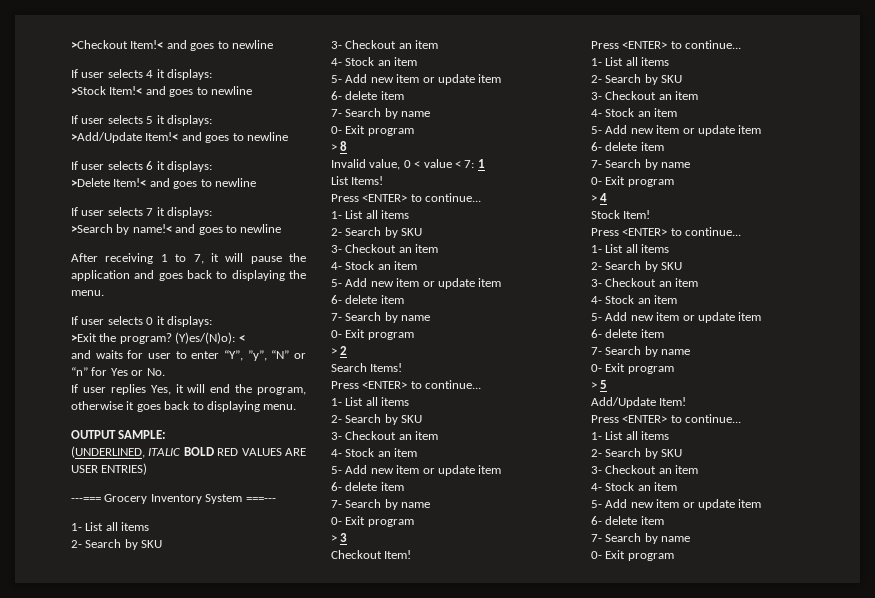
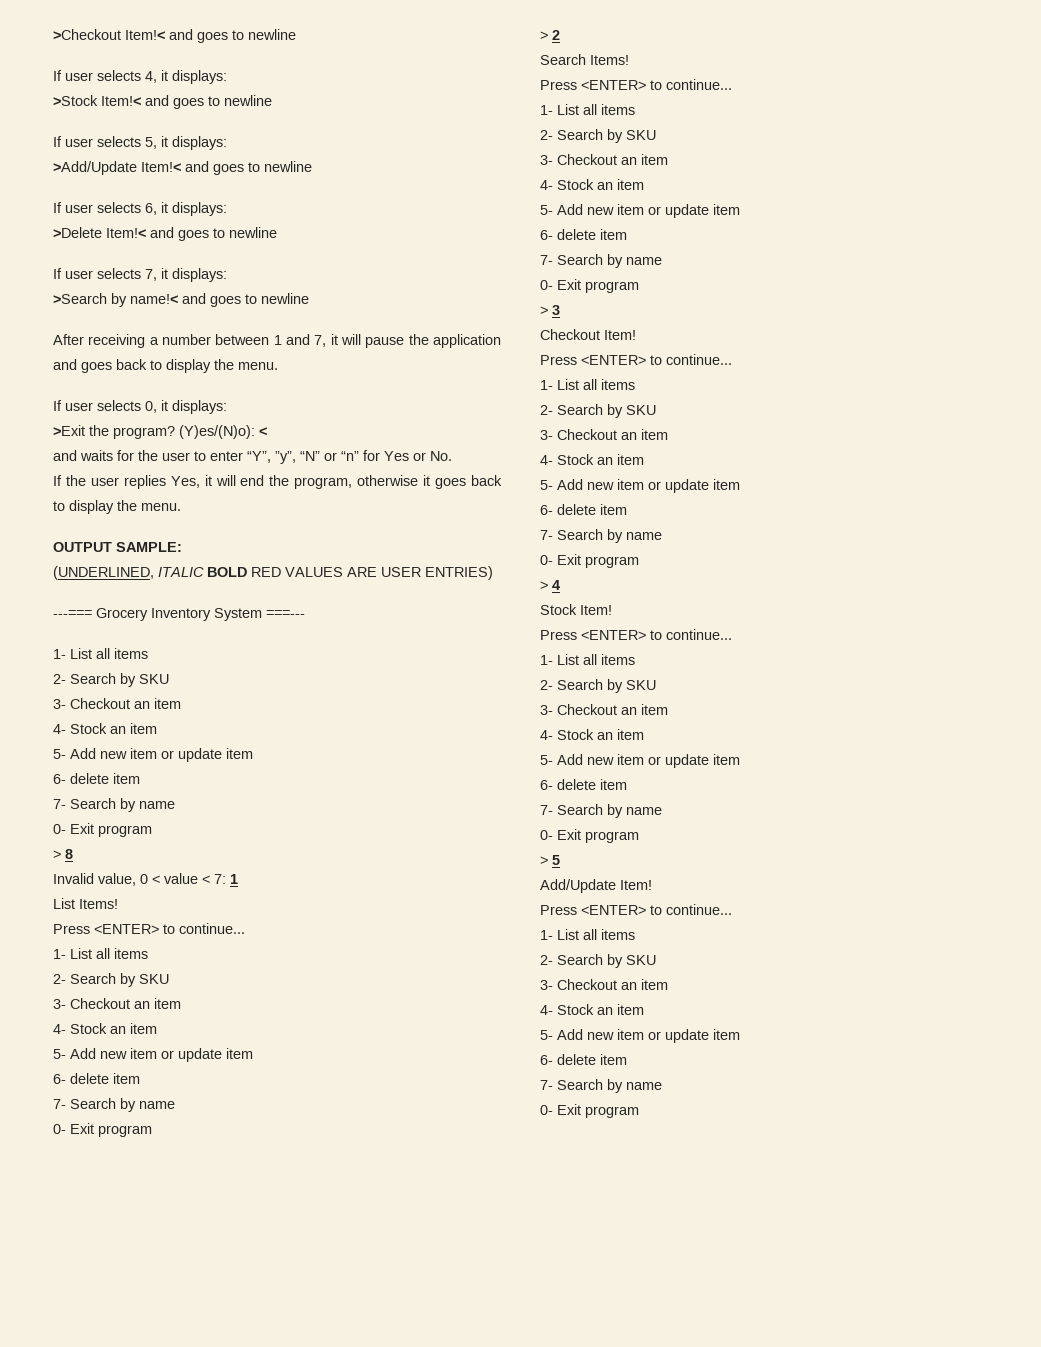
[146,70,154,78] 4 -> [145,71,157,83] 4,
[146,116,154,124] 5 -> [145,137,157,149] 5,
[146,161,154,170] 6 -> [145,203,157,215] 6,
[146,208,154,216] 7 -> [145,269,157,281] 7,
[160,254,187,262] 1 to -> [149,334,310,345] a number between 1 and
[231,270,285,281] displaying -> [166,359,211,373] display
[146,317,154,325] 0 -> [145,401,157,413] 0,
(144, 354) none -> [138,450,158,461] the
(78, 388) none -> [65,475,86,486] the
[206,401,260,412] displaying -> [69,500,137,514] display the

